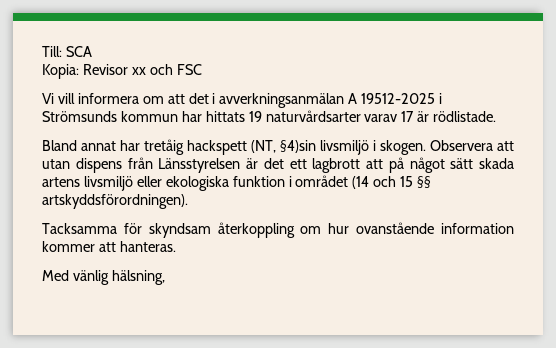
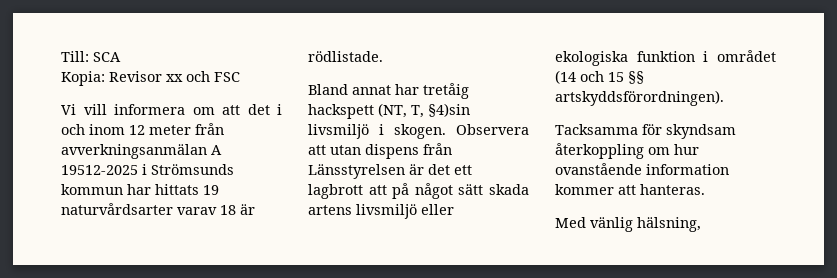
(216, 98) none -> [61,123,224,135] och inom 12 meter från
[401,111,415,122] 17 -> [220,205,236,215] 18
(276, 146) none -> [411,105,424,118] T,

